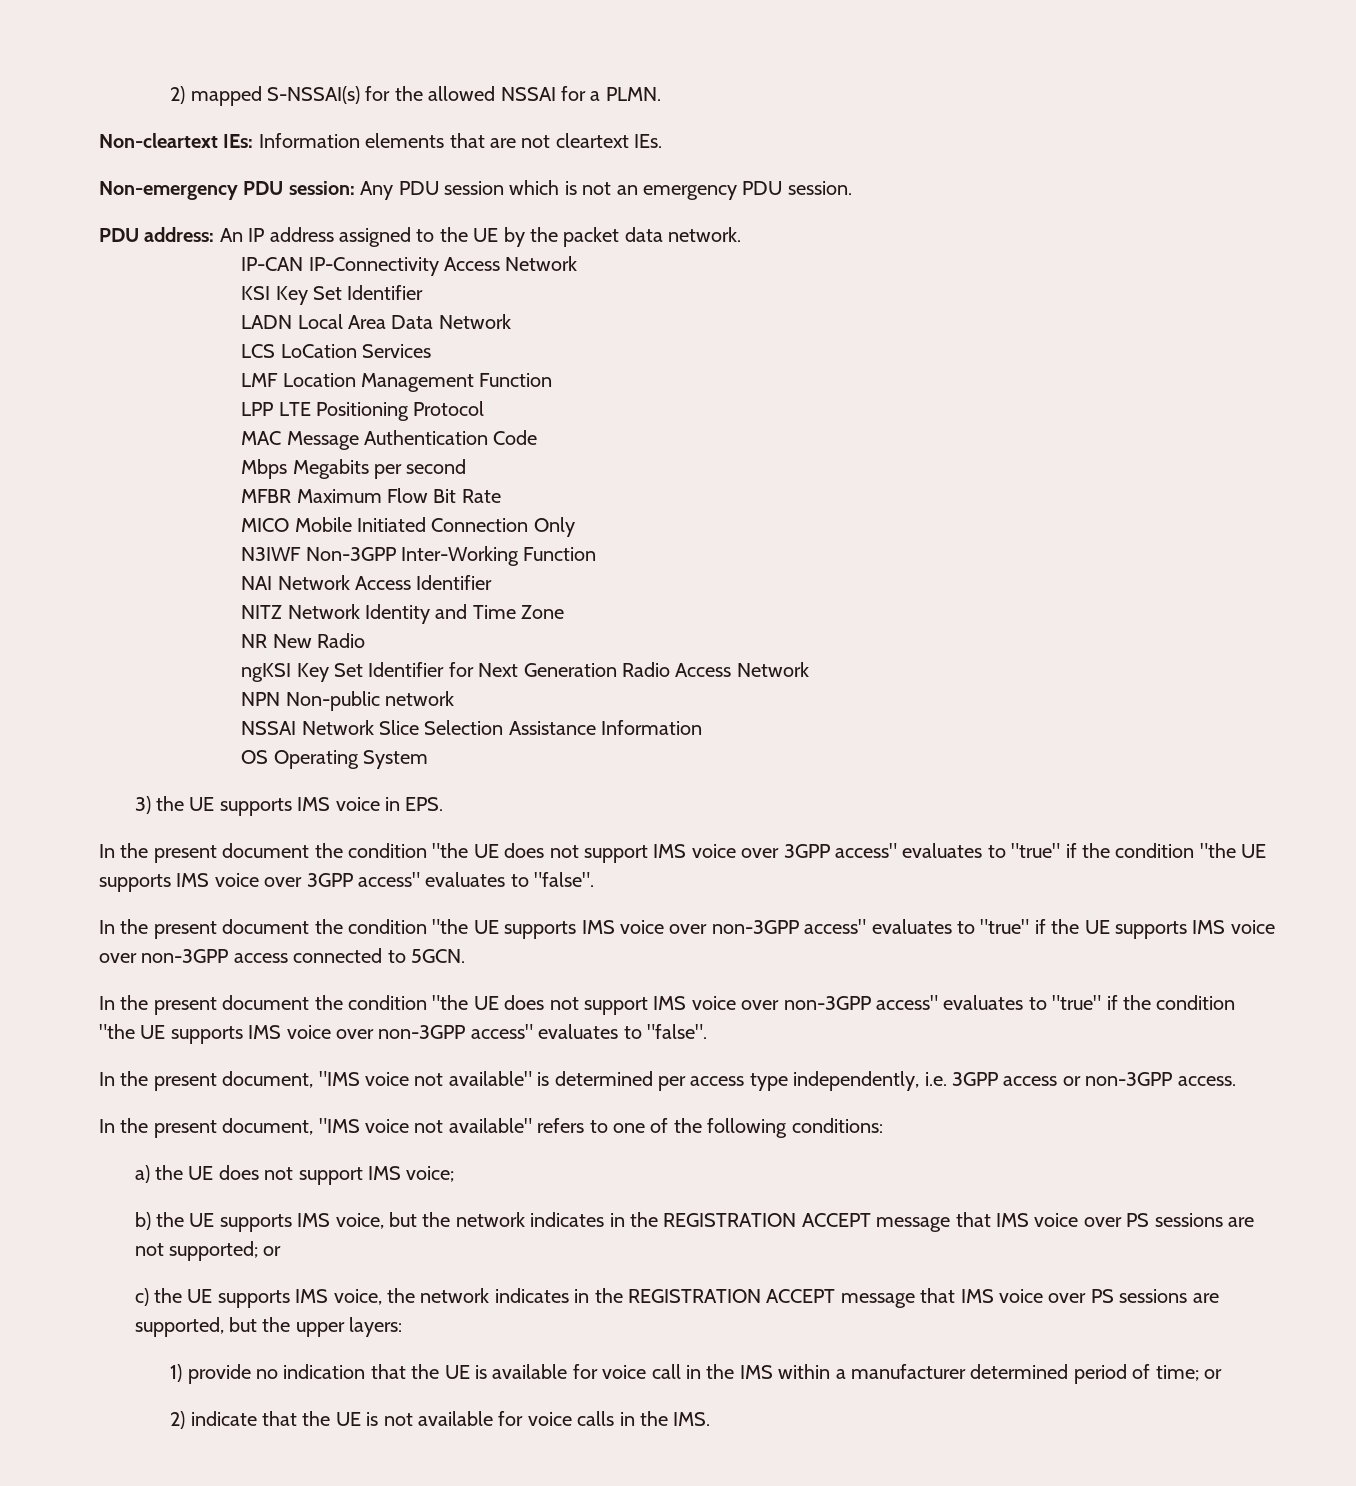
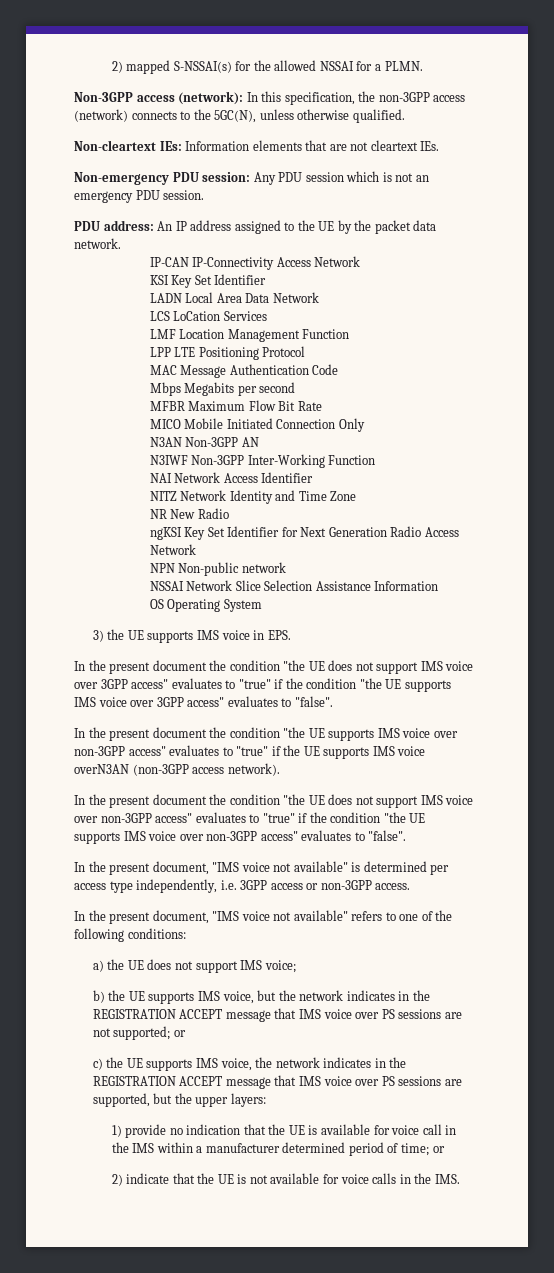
(661, 94) none -> [74,91,466,105] [74,109,405,123] // Non-3GPP access (network): In this specification, the non-3GPP access (network) connects to the 5GC(N), unless otherwise qualified.
(575, 527) none -> [149,437,259,447] // N3AN Non-3GPP AN
[99,948,465,963] over non-3GPP access connected to 5GCN. -> [74,763,280,776] overN3AN (non-3GPP access network).

